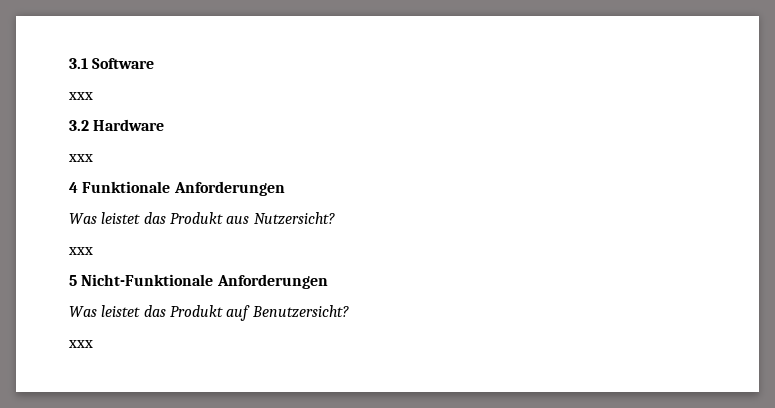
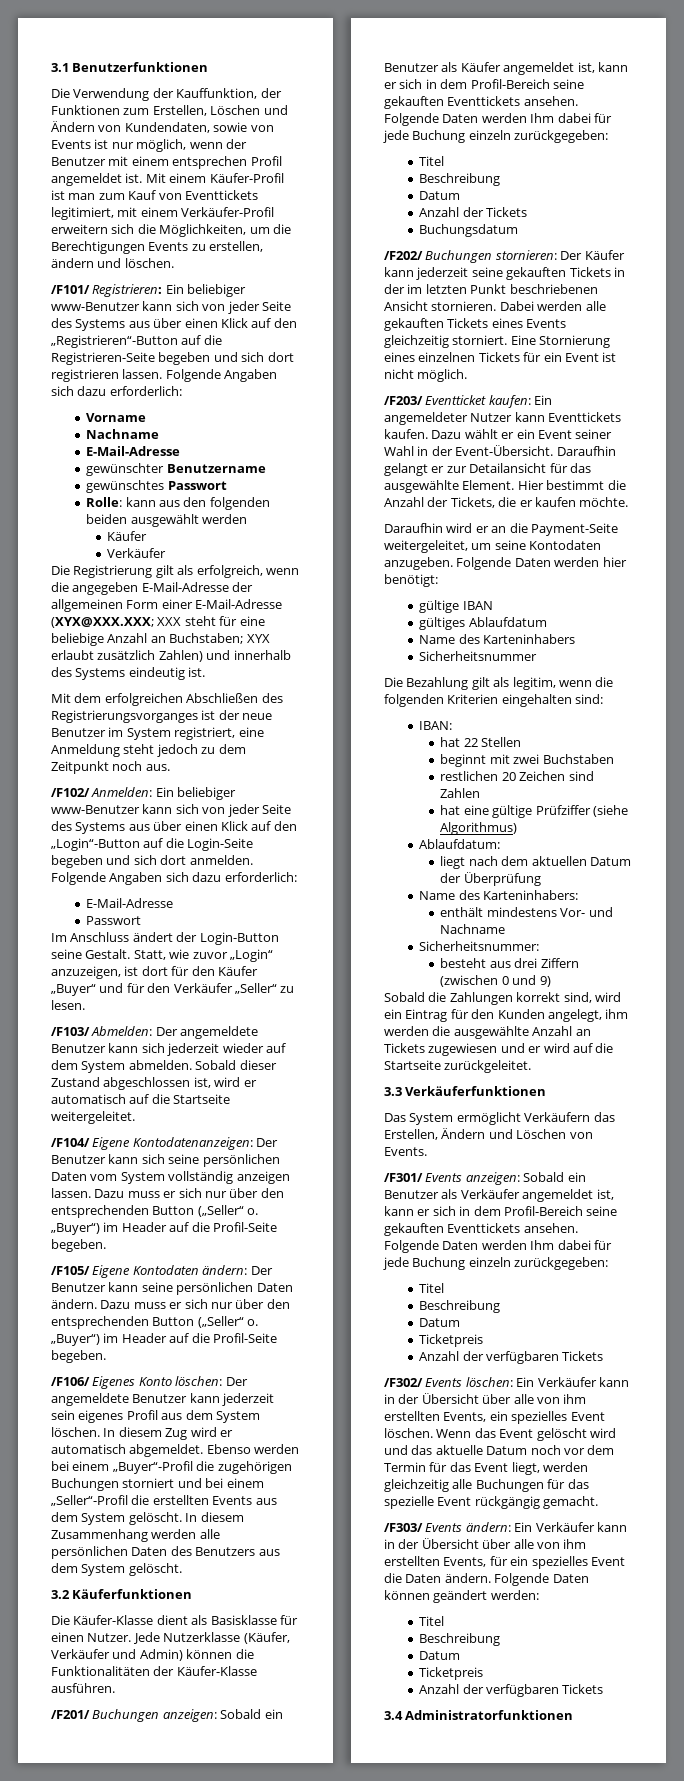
[92,58,155,69] [68,92,93,100] [69,119,165,131] [68,154,93,162] [69,181,285,196] [69,212,335,225] [68,247,93,255] [69,274,328,289] [69,305,349,321] [68,340,93,348] Software // xxx // 3.2 Hardware // xxx // 4 Funktionale Anforderungen // Was leistet das Produkt aus Nutzersicht? // xxx // 5 Nicht-Funktionale Anforderungen // Was leistet das Produkt auf Benutzersicht? // xxx -> [72,62,209,72] [51,88,282,101] [51,105,288,116] [51,121,274,133] [51,139,247,152] [51,156,282,169] [51,173,284,186] [51,190,258,200] [51,207,275,220] [51,224,291,237] [51,241,264,254] [51,258,174,268] [51,284,247,297] [51,301,291,314] [51,318,297,331] [51,335,222,348] [51,352,294,365] [51,369,278,382] [51,386,182,396] [86,413,147,422] [86,429,160,439] [86,446,181,456] [86,463,266,476] [86,480,227,493] [86,497,270,510] [86,514,247,527] [107,531,148,541] [107,548,167,558] [51,565,299,578] [51,582,254,595] [51,599,283,612] [51,616,265,628] [51,633,270,646] [51,650,291,662] [51,667,206,680] [51,693,283,706] [51,710,273,723] [51,727,264,740] [51,744,246,757] [51,761,170,774] [51,787,237,800] [51,804,291,817] [51,821,297,834] [51,838,254,851] [51,855,253,868] [51,872,297,885] [86,898,174,908] [86,916,142,925] [51,932,279,945] [51,949,273,962] [51,966,258,979] [51,983,295,996] [51,1000,85,1010] [51,1026,259,1039] [51,1043,286,1056] [51,1060,277,1073] [51,1077,257,1090] [51,1094,231,1104] [51,1111,135,1124] [51,1137,279,1150] [51,1154,280,1167] [51,1171,290,1184] [51,1188,284,1198] [51,1205,259,1218] [51,1222,277,1235] [51,1239,106,1252] [51,1265,273,1278] [51,1282,293,1295] [51,1299,290,1309] [51,1316,259,1329] [51,1333,277,1346] [51,1350,106,1363] [51,1376,248,1389] [51,1393,275,1406] [51,1410,260,1423] [51,1427,233,1440] [51,1444,300,1457] [51,1461,292,1474] [51,1478,264,1491] [51,1495,277,1506] [51,1512,244,1525] [51,1529,220,1542] [51,1546,280,1559] [51,1563,182,1576] [51,1589,193,1599] [51,1615,298,1625] [51,1632,290,1644] [51,1649,254,1661] [51,1666,257,1676] [51,1683,115,1693] [51,1709,283,1722] [384,62,628,75] [384,79,584,89] [384,96,578,109] [384,113,612,126] [383,130,609,143] [419,156,445,166] [419,173,501,186] [419,191,461,200] [419,207,527,217] [419,224,519,237] [384,250,625,263] [384,267,625,280] [384,284,598,294] [384,301,606,311] [384,318,567,331] [384,335,611,348] [384,352,617,362] [384,369,468,382] [384,395,553,408] [384,412,622,425] [384,429,613,439] [384,445,616,456] [384,463,591,476] [384,480,626,493] [384,497,629,508] [384,523,618,536] [384,540,602,553] [384,557,627,570] [384,574,438,587] [419,600,493,613] [419,617,547,630] [419,634,575,644] [419,651,538,661] [384,677,614,690] [384,694,604,707] [419,721,453,730] [440,737,522,747] [440,754,614,767] [440,771,594,781] [440,788,481,798] [440,805,628,818] [440,822,518,835] [419,839,501,849] [440,856,631,869] [440,872,541,886] [419,890,578,900] [440,907,613,917] [440,924,506,934] [419,941,540,951] [440,958,579,968] [440,975,551,987] [384,992,621,1005] [384,1009,629,1022] [384,1026,591,1039] [384,1043,614,1056] [384,1060,532,1073] [384,1086,547,1096] [384,1112,615,1125] [384,1128,593,1140] [384,1147,427,1156] [384,1172,586,1185] [384,1189,614,1202] [384,1206,618,1216] [384,1223,578,1236] [384,1240,612,1253] [383,1257,609,1270] [419,1283,445,1293] [419,1300,501,1313] [419,1318,461,1327] [419,1334,484,1347] [419,1351,604,1364] [384,1377,629,1387] [384,1393,587,1404] [384,1411,605,1424] [384,1428,616,1441] [384,1445,615,1455] [384,1462,588,1475] [384,1479,589,1492] [384,1496,599,1509] [384,1522,627,1532] [384,1538,587,1549] [384,1556,625,1569] [384,1573,589,1586] [384,1590,539,1603] [419,1616,445,1626] [419,1633,501,1646] [419,1651,461,1660] [419,1667,484,1680] [419,1684,604,1697] [384,1710,574,1720] Benutzerfunktionen // Die Verwendung der Kauffunktion, der Funktionen zum Erstellen, Löschen und Ändern von Kundendaten, sowie von Events ist nur möglich, wenn der Benutzer mit einem entsprechen Profil angemeldet ist. Mit einem Käufer-Profil ist man zum Kauf von Eventtickets legitimiert, mit einem Verkäufer-Profil erweitern sich die Möglichkeiten, um die Berechtigungen Events zu erstellen, ändern und löschen. // /F101/ Registrieren: Ein beliebiger www-Benutzer kann sich von jeder Seite des Systems aus über einen Klick auf den „Registrieren“-Button auf die Registrieren-Seite begeben und sich dort registrieren lassen. Folgende Angaben sich dazu erforderlich: // Vorname // Nachname // E-Mail-Adresse // gewünschter Benutzername // gewünschtes Passwort // Rolle: kann aus den folgenden beiden ausgewählt werden // Käufer // Verkäufer // Die Registrierung gilt als erfolgreich, wenn die angegeben E-Mail-Adresse der allgemeinen Form einer E-Mail-Adresse (XYX@XXX.XXX; XXX steht für eine beliebige Anzahl an Buchstaben; XYX erlaubt zusätzlich Zahlen) und innerhalb des Systems eindeutig ist. // Mit dem erfolgreichen Abschließen des Registrierungsvorganges ist der neue Benutzer im System registriert, eine Anmeldung steht jedoch zu dem Zeitpunkt noch aus. // /F102/ Anmelden: Ein beliebiger www-Benutzer kann sich von jeder Seite des Systems aus über einen Klick auf den „Login“-Button auf die Login-Seite begeben und sich dort anmelden. Folgende Angaben sich dazu erforderlich: // E-Mail-Adresse // Passwort // Im Anschluss ändert der Login-Button seine Gestalt. Statt, wie zuvor „Login“ anzuzeigen, ist dort für den Käufer „Buyer“ und für den Verkäufer „Seller“ zu lesen. // /F103/ Abmelden: Der angemeldete Benutzer kann sich jederzeit wieder auf dem System abmelden. Sobald dieser Zustand abgeschlossen ist, wird er automatisch auf die Startseite weitergeleitet. // /F104/ Eigene Kontodatenanzeigen: Der Benutzer kann sich seine persönlichen Daten vom System vollständig anzeigen lassen. Dazu muss er sich nur über den entsprechenden Button („Seller“ o. „Buyer“) im Header auf die Profil-Seite begeben. // /F105/ Eigene Kontodaten ändern: Der Benutzer kann seine persönlichen Daten ändern. Dazu muss er sich nur über den entsprechenden Button („Seller“ o. „Buyer“) im Header auf die Profil-Seite begeben. // /F106/ Eigenes Konto löschen: Der angemeldete Benutzer kann jederzeit sein eigenes Profil aus dem System löschen. In diesem Zug wird er automatisch abgemeldet. Ebenso werden bei einem „Buyer“-Profil die zugehörigen Buchungen storniert und bei einem „Seller“-Profil die erstellten Events aus dem System gelöscht. In diesem Zusammenhang werden alle persönlichen Daten des Benutzers aus dem System gelöscht. // 3.2 Käuferfunktionen // Die Käufer-Klasse dient als Basisklasse für einen Nutzer. Jede Nutzerklasse (Käufer, Verkäufer und Admin) können die Funktionalitäten der Käufer-Klasse ausführen. // /F201/ Buchungen anzeigen: Sobald ein Benutzer als Käufer angemeldet ist, kann er sich in dem Profil-Bereich seine gekauften Eventtickets ansehen. Folgende Daten werden Ihm dabei für jede Buchung einzeln zurückgegeben: // Titel // Beschreibung // Datum // Anzahl der Tickets // Buchungsdatum // /F202/ Buchungen stornieren: Der Käufer kann jederzeit seine gekauften Tickets in der im letzten Punkt beschriebenen Ansicht stornieren. Dabei werden alle gekauften Tickets eines Events gleichzeitig storniert. Eine Stornierung eines einzelnen Tickets für ein Event ist nicht möglich. // /F203/ Eventticket kaufen: Ein angemeldeter Nutzer kann Eventtickets kaufen. Dazu wählt er ein Event seiner Wahl in der Event-Übersicht. Daraufhin gelangt er zur Detailansicht für das ausgewählte Element. Hier bestimmt die Anzahl der Tickets, die er kaufen möchte. // Daraufhin wird er an die Payment-Seite weitergeleitet, um seine Kontodaten anzugeben. Folgende Daten werden hier benötigt: // gültige IBAN // gültiges Ablaufdatum // Name des Karteninhabers // Sicherheitsnummer // Die Bezahlung gilt als legitim, wenn die folgenden Kriterien eingehalten sind: // IBAN: // hat 22 Stellen // beginnt mit zwei Buchstaben // restlichen 20 Zeichen sind Zahlen // hat eine gültige Prüfziffer (siehe Algorithmus) // Ablaufdatum: // liegt nach dem aktuellen Datum der Überprüfung // Name des Karteninhabers: // enthält mindestens Vor- und Nachname // Sicherheitsnummer: // besteht aus drei Ziffern (zwischen 0 und 9) // Sobald die Zahlungen korrekt sind, wird ein Eintrag für den Kunden angelegt, ihm werden die ausgewählte Anzahl an Tickets zugewiesen und er wird auf die Startseite zurückgeleitet. // 3.3 Verkäuferfunktionen // Das System ermöglicht Verkäufern das Erstellen, Ändern und Löschen von Events. // /F301/ Events anzeigen: Sobald ein Benutzer als Verkäufer angemeldet ist, kann er sich in dem Profil-Bereich seine gekauften Eventtickets ansehen. Folgende Daten werden Ihm dabei für jede Buchung einzeln zurückgegeben: // Titel // Beschreibung // Datum // Ticketpreis // Anzahl der verfügbaren Tickets // /F302/ Events löschen: Ein Verkäufer kann in der Übersicht über alle von ihm erstellten Events, ein spezielles Event löschen. Wenn das Event gelöscht wird und das aktuelle Datum noch vor dem Termin für das Event liegt, werden gleichzeitig alle Buchungen für das spezielle Event rückgängig gemacht. // /F303/ Events ändern: Ein Verkäufer kann in der Übersicht über alle von ihm erstellten Events, für ein spezielles Event die Daten ändern. Folgende Daten können geändert werden: // Titel // Beschreibung // Datum // Ticketpreis // Anzahl der verfügbaren Tickets // 3.4 Administratorfunktionen

